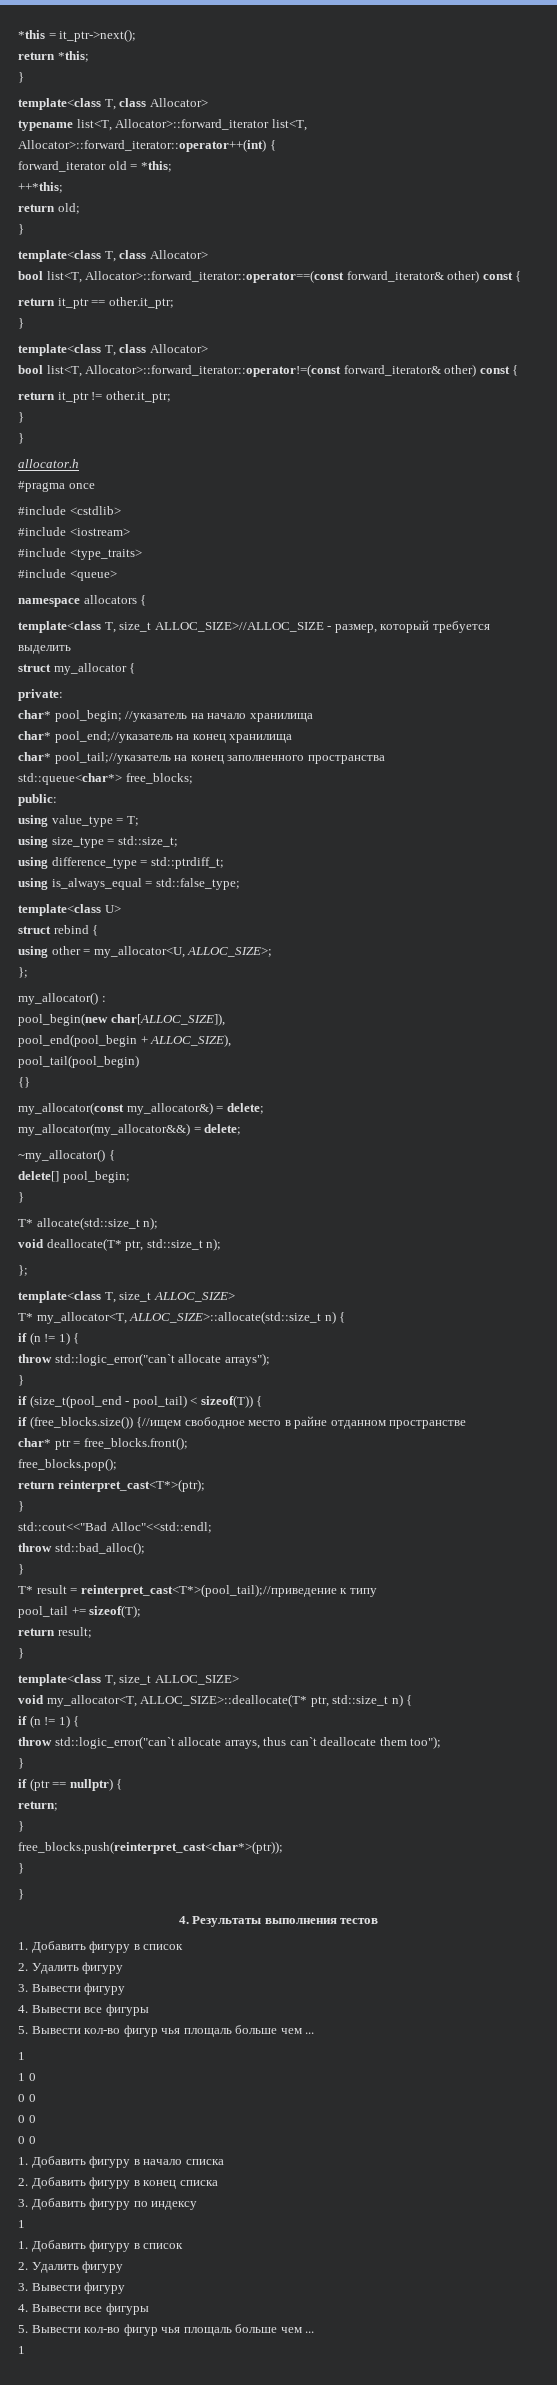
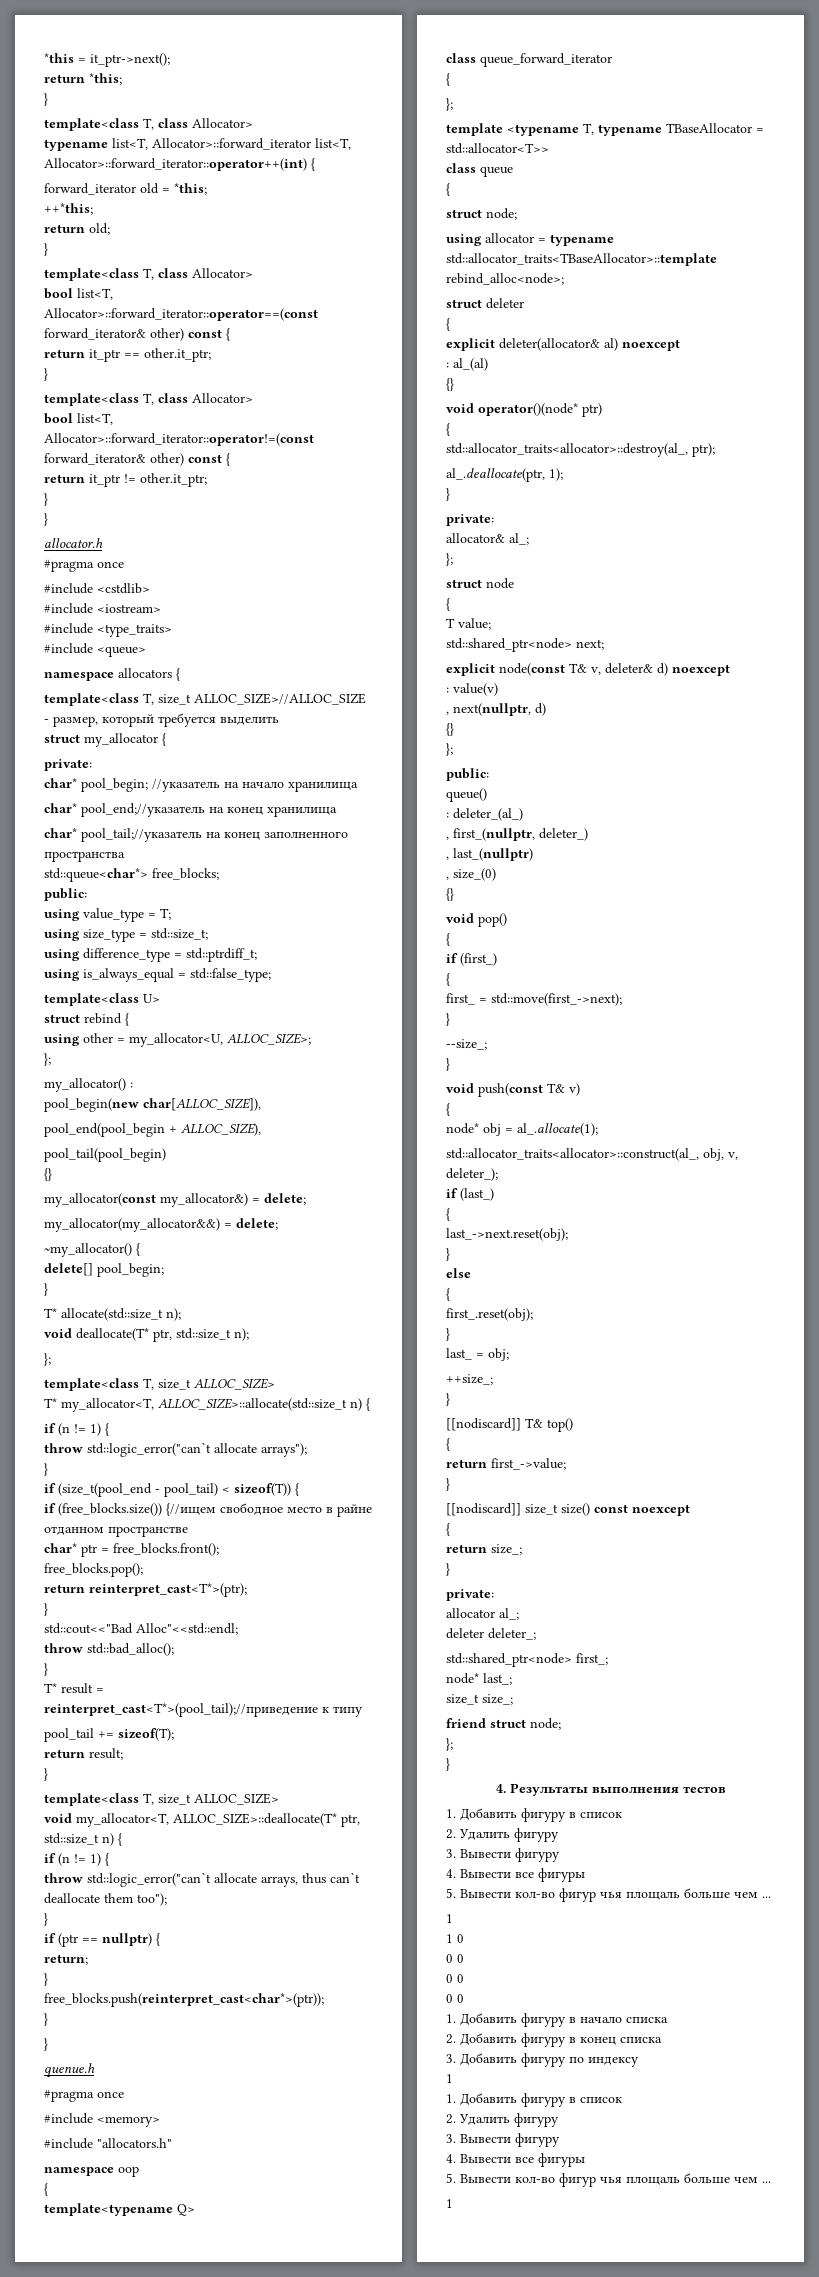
(24, 1894) none -> [44,2063,95,2078] [44,2089,124,2102] [44,2113,160,2127] [44,2138,172,2149] [44,2166,139,2177] [44,2183,48,2196] [44,2203,195,2216] [446,53,612,67] [446,73,450,86] [446,98,453,111] [446,123,764,136] [446,143,549,154] [446,163,513,177] [446,183,450,196] [446,208,517,220] [446,233,614,246] [446,253,717,266] [446,273,564,285] [446,298,524,309] [446,318,450,331] [446,338,680,351] [446,358,488,371] [446,378,454,391] [446,403,602,417] [446,423,450,436] [446,443,715,457] [446,468,563,482] [446,488,450,501] [446,514,494,526] [446,533,529,545] [446,553,453,566] [446,578,514,589] [446,598,450,611] [446,618,491,630] [446,638,604,652] [446,663,730,676] [446,683,498,696] [446,703,546,716] [446,723,454,736] [446,743,453,756] [446,768,489,781] [446,788,487,802] [446,808,523,821] [446,828,588,841] [446,848,533,861] [446,868,496,881] [446,888,454,901] [446,913,507,927] [446,933,450,946] [446,953,497,966] [446,973,450,986] [446,993,622,1006] [446,1013,450,1026] [446,1039,487,1050] [446,1058,450,1071] [446,1083,580,1097] [446,1103,450,1116] [446,1123,598,1136] [446,1148,738,1161] [446,1168,498,1181] [446,1188,494,1201] [446,1208,450,1221] [446,1228,568,1241] [446,1248,450,1261] [446,1268,471,1278] [446,1288,450,1301] [446,1308,533,1321] [446,1328,450,1341] [446,1348,509,1361] [446,1374,493,1385] [446,1393,450,1406] [446,1418,573,1432] [446,1438,450,1451] [446,1458,566,1470] [446,1478,450,1491] [446,1503,690,1516] [446,1523,450,1536] [446,1544,522,1555] [446,1563,450,1576] [446,1589,494,1601] [446,1608,519,1620] [446,1628,536,1640] [446,1653,608,1667] [446,1673,512,1685] [446,1694,513,1705] [446,1718,561,1730] [446,1738,453,1751] [446,1758,450,1771] // quenue.h // #pragma once // #include <memory> // #include "allocators.h" // namespace oop // { // template<typename Q> // class queue_forward_iterator // { // }; // template <typename T, typename TBaseAllocator = std::allocator<T>> // class queue // { // struct node; // using allocator = typename std::allocator_traits<TBaseAllocator>::template rebind_alloc<node>; // struct deleter // { // explicit deleter(allocator& al) noexcept // : al_(al) // {} // void operator()(node* ptr) // { // std::allocator_traits<allocator>::destroy(al_, ptr); // al_.deallocate(ptr, 1); // } // private: // allocator& al_; // }; // struct node // { // T value; // std::shared_ptr<node> next; // explicit node(const T& v, deleter& d) noexcept // : value(v) // , next(nullptr, d) // {} // }; // public: // queue() // : deleter_(al_) // , first_(nullptr, deleter_) // , last_(nullptr) // , size_(0) // {} // void pop() // { // if (first_) // { // first_ = std::move(first_->next); // } // --size_; // } // void push(const T& v) // { // node* obj = al_.allocate(1); // std::allocator_traits<allocator>::construct(al_, obj, v, deleter_); // if (last_) // { // last_->next.reset(obj); // } // else // { // first_.reset(obj); // } // last_ = obj; // ++size_; // } // [[nodiscard]] T& top() // { // return first_->value; // } // [[nodiscard]] size_t size() const noexcept // { // return size_; // } // private: // allocator al_; // deleter deleter_; // std::shared_ptr<node> first_; // node* last_; // size_t size_; // friend struct node; // }; // }

